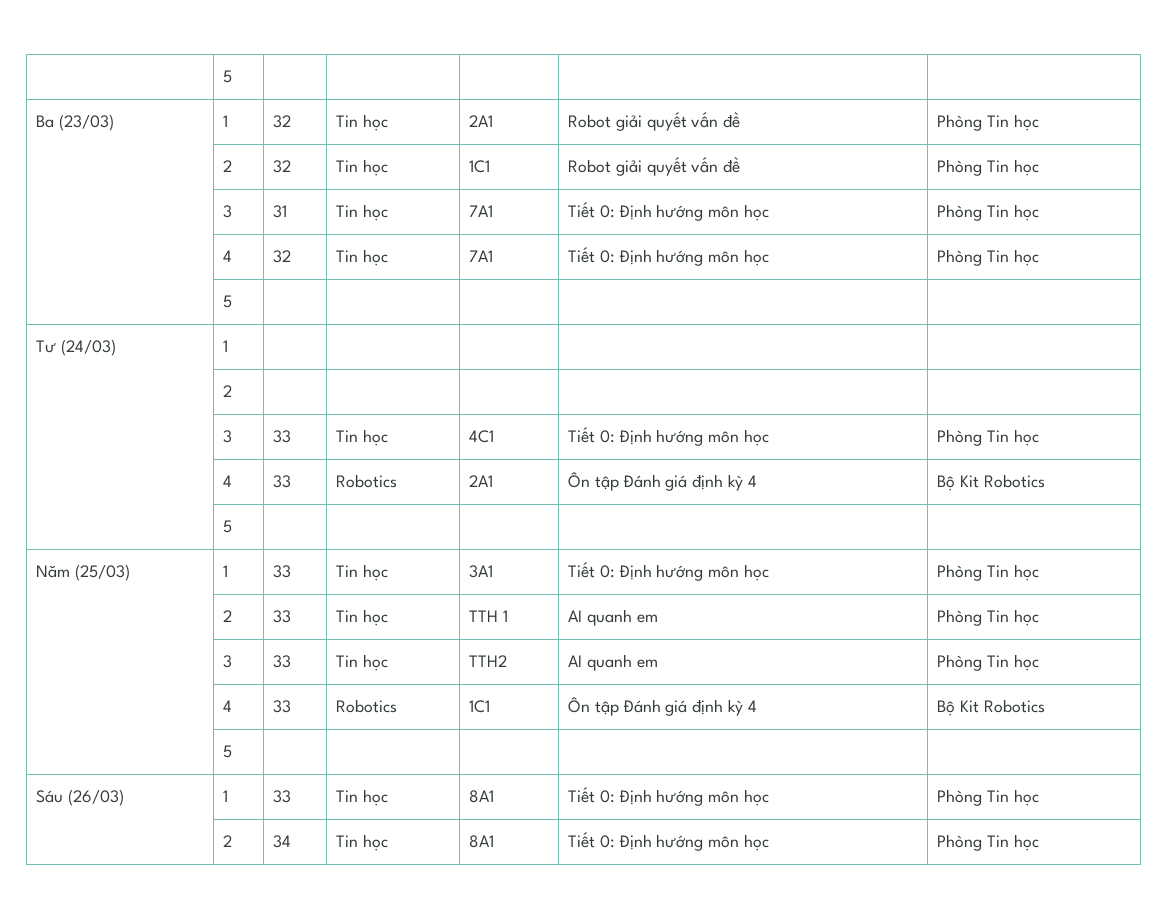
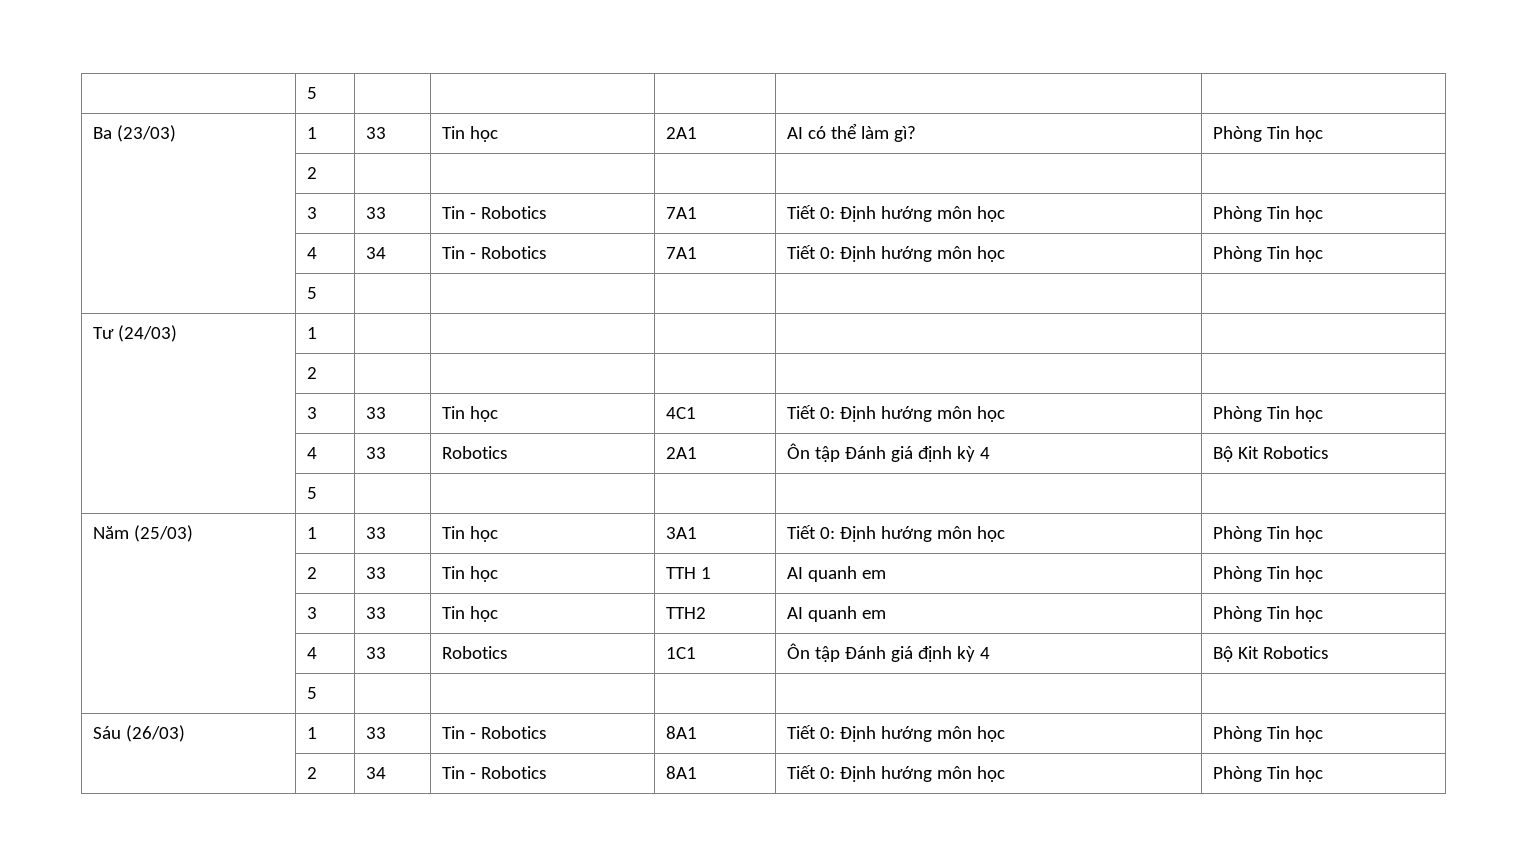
[273,115,292,128] 32 -> [365,127,386,139] 33
[568,112,741,131] [937,114,1039,131] [223,160,233,172] [273,160,292,173] [336,159,389,176] [469,160,491,173] [568,157,741,176] [937,159,1039,176] [223,205,233,218] [273,205,288,218] [336,204,389,221] Robot giải quyết vấn đề | Phòng Tin học // | 2 | 32 | Tin học | 1C1 | Robot giải quyết vấn đề | Phòng Tin học // | 3 | 31 | Tin học -> [786,123,916,142] [1212,126,1323,142] [306,167,317,179] [306,207,317,219] [365,207,386,219] [441,206,546,219] AI có thể làm gì? | Phòng Tin học // | 2 | | | | | // | 3 | 33 | Tin - Robotics
[273,250,292,263] [336,249,389,266] 32 | Tin học -> [365,247,386,259] [441,246,546,259] 34 | Tin - Robotics
[363,789,389,806] học -> [469,726,546,739] - Robotics
[363,834,389,851] học -> [469,766,546,779] - Robotics

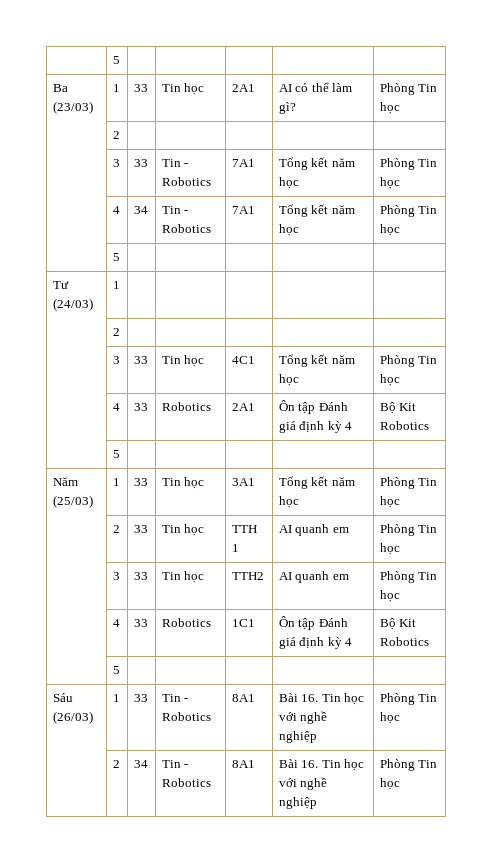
[786,205,972,222] Tiết 0: Định hướng môn -> [278,157,355,170] Tổng kết năm
[786,245,972,262] Tiết 0: Định hướng môn -> [278,204,355,217] Tổng kết năm
[786,405,972,422] Tiết 0: Định hướng môn -> [278,354,355,367] Tổng kết năm
[786,525,972,542] Tiết 0: Định hướng môn -> [278,476,355,489] Tổng kết năm
[786,725,1005,742] Tiết 0: Định hướng môn học -> [278,693,365,705] [278,711,328,724] [278,731,317,743] Bài 16. Tin học với nghề nghiệp
[786,765,1005,782] Tiết 0: Định hướng môn học -> [278,759,365,771] [278,777,328,790] [278,797,317,809] Bài 16. Tin học với nghề nghiệp

